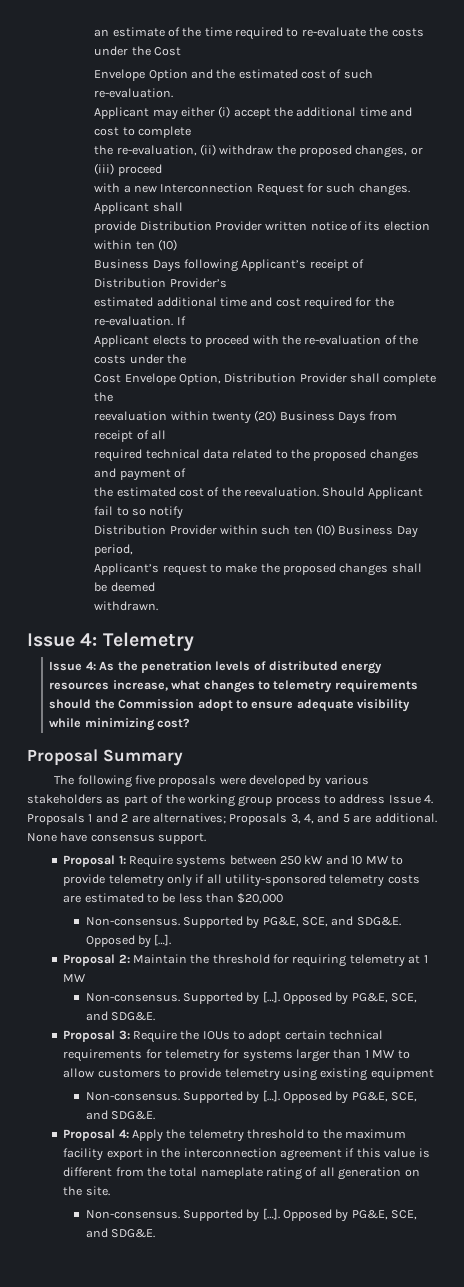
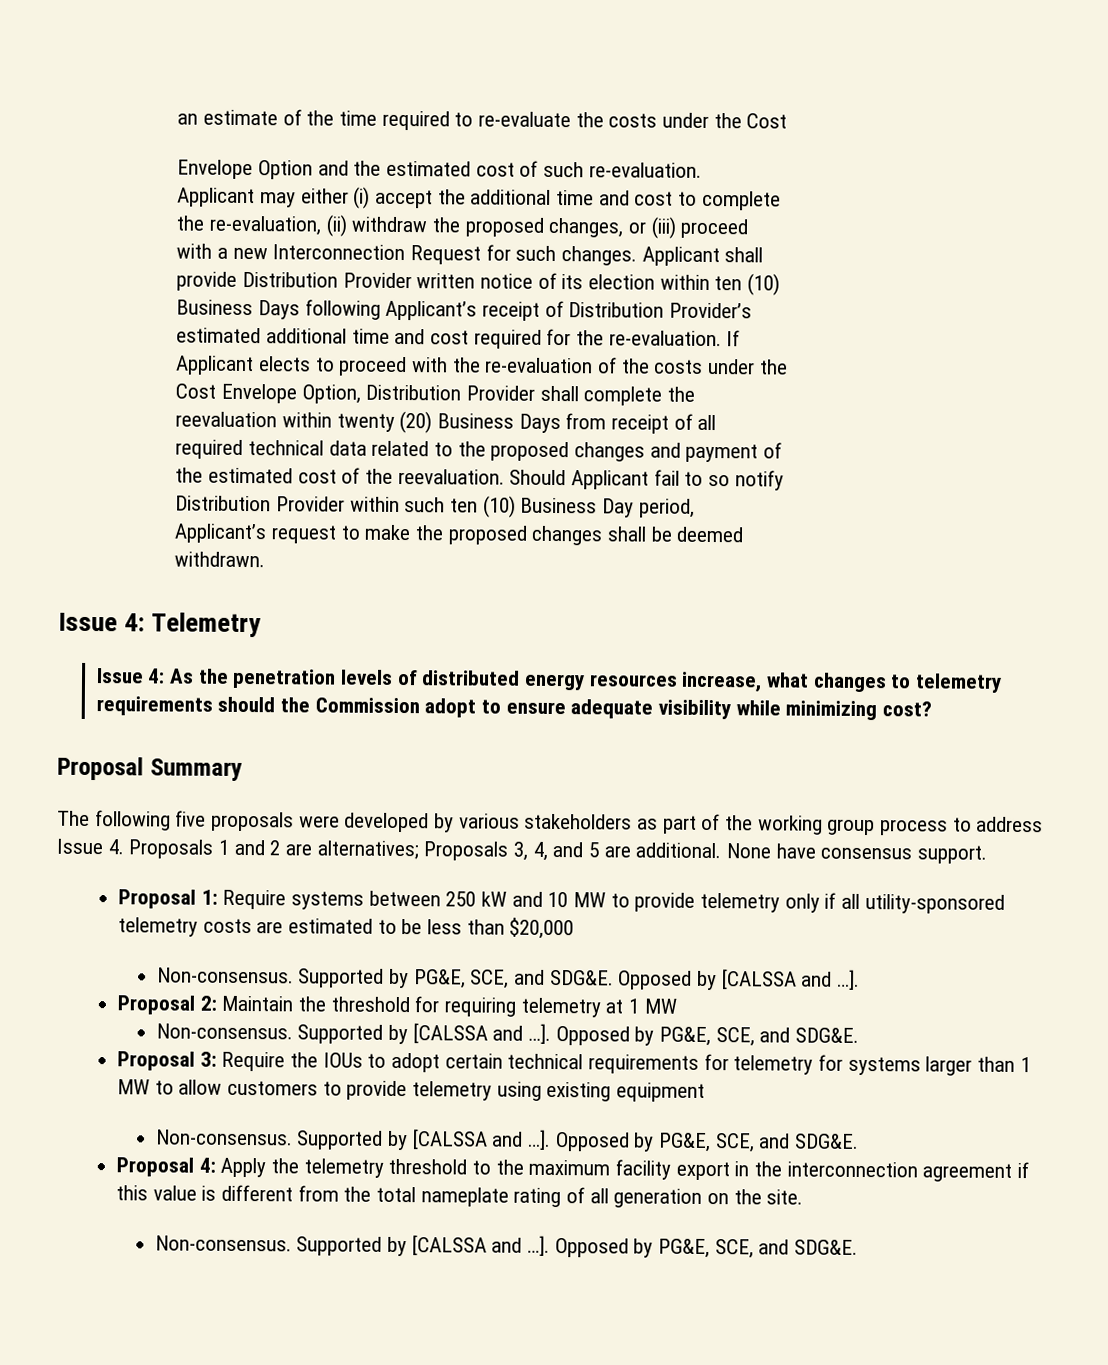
[154,934,172,946] […]. -> [721,969,860,990] [CALSSA and …].
[262,991,280,1003] […]. -> [412,1023,551,1044] [CALSSA and …].
[262,1090,280,1102] […]. -> [411,1129,551,1150] [CALSSA and …].
[262,1208,280,1220] […]. -> [411,1235,550,1256] [CALSSA and …].

